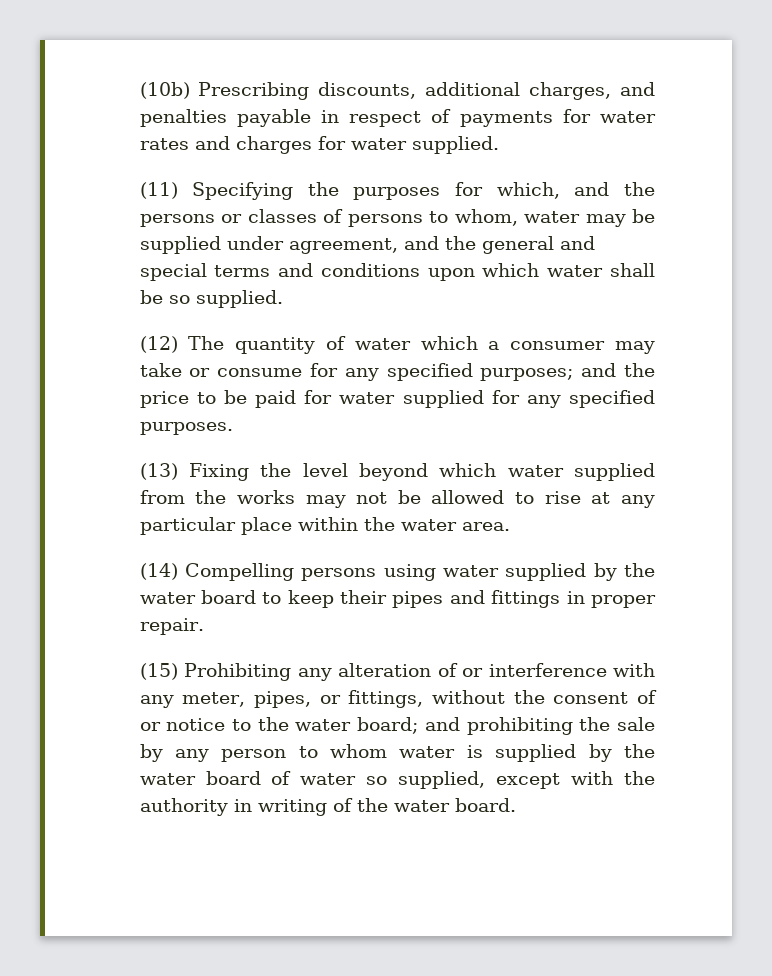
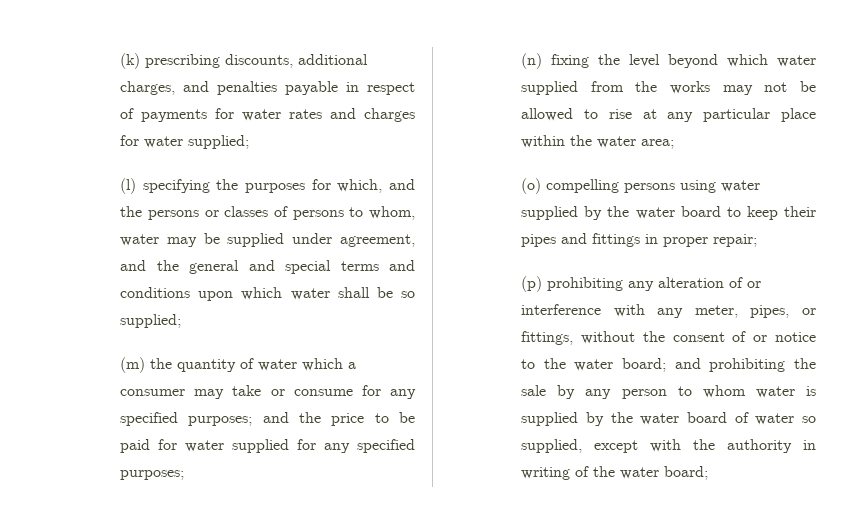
[139,82,310,100] (10b) Prescribing -> [120,53,221,69] (k) prescribing
[411,136,499,154] [139,182,294,200] supplied. // (11) Specifying -> [188,135,250,149] [120,178,210,194] supplied; // (l) specifying
[195,290,283,308] [139,336,225,353] supplied. // (12) The -> [120,314,182,328] [120,357,173,373] supplied; // (m) the
[139,422,233,435] [139,463,249,481] purposes. // (13) Fixing -> [120,470,185,480] [521,53,590,69] purposes; // (n) fixing
[461,522,510,531] [139,563,294,581] area. // (14) Compelling -> [641,139,675,149] [521,178,620,194] area; // (o) compelling
[139,618,204,635] [139,663,292,681] repair. // (15) Prohibiting -> [713,234,758,247] [521,276,624,292] repair; // (p) prohibiting
[454,798,516,812] board. -> [664,466,709,480] board;

